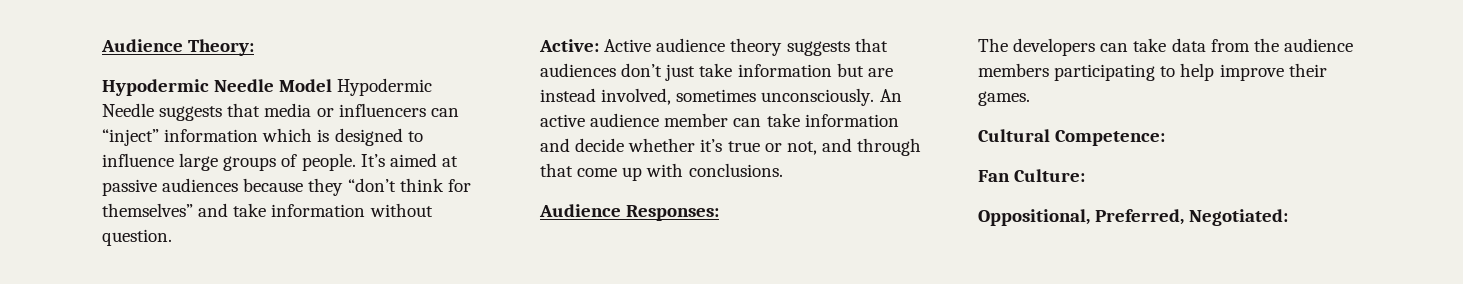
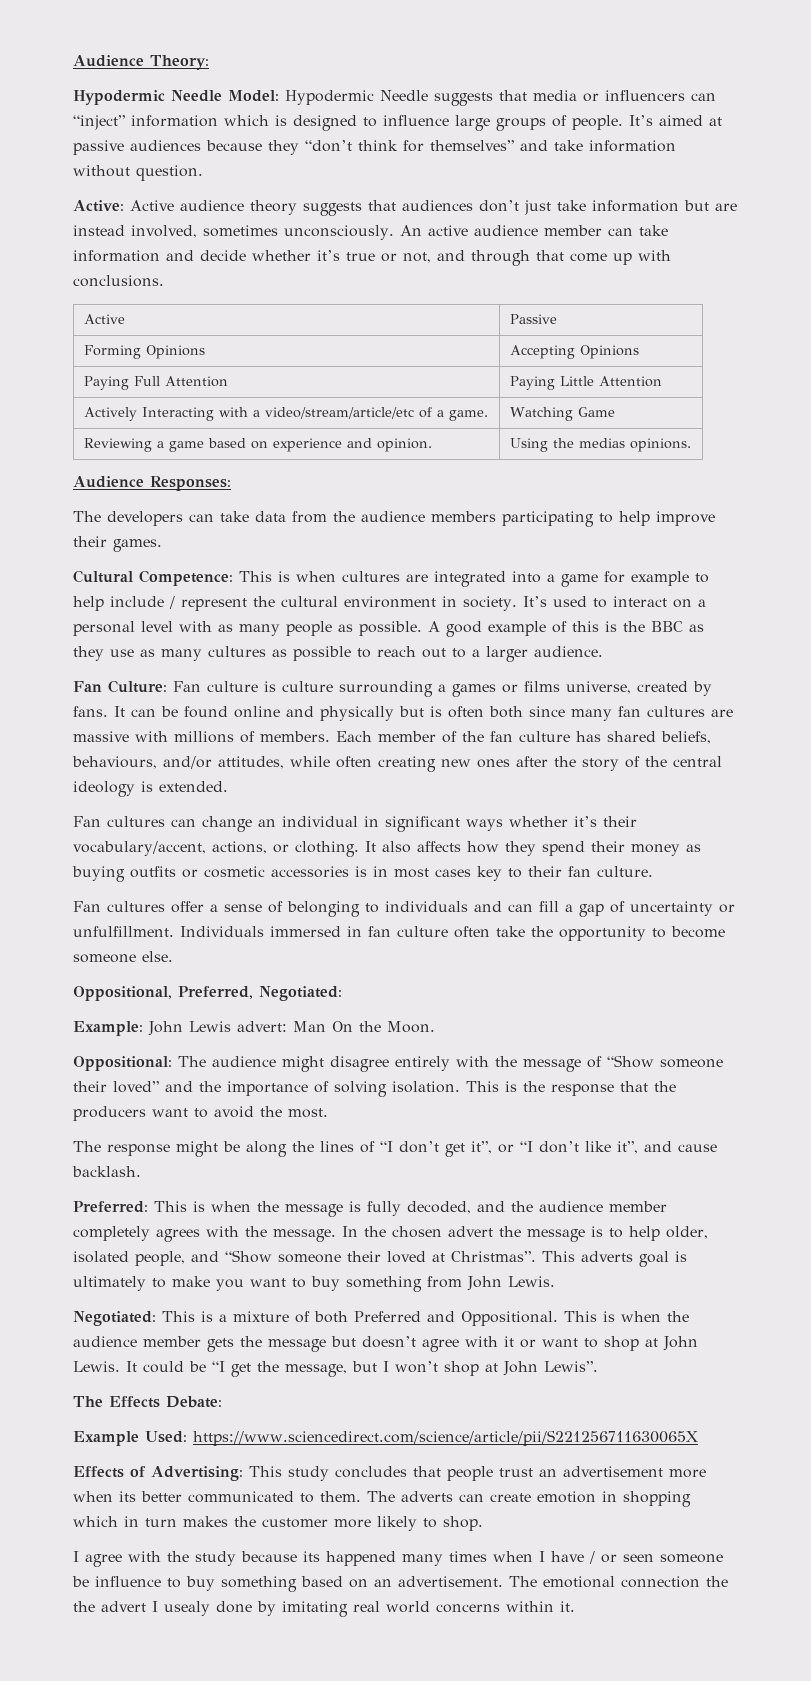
[279,79,333,92] Model -> [228,90,279,102] Model:
(783, 170) none -> [83,314,125,324] [509,314,557,324] [83,345,205,359] [509,345,639,359] [83,376,228,390] [509,376,662,390] [83,407,488,421] [509,407,615,421] [83,438,432,452] [509,438,691,452] // Active | Passive // Forming Opinions | Accepting Opinions // Paying Full Attention | Paying Little Attention // Actively Interacting with a video/stream/article/etc of a game. | Watching Game // Reviewing a game based on experience and opinion. | Using the medias opinions.
[978,169,1086,182] [978,209,1289,226] // Fan Culture: // Oppositional, Preferred, Negotiated: -> [239,571,709,587] [73,596,706,611] [73,621,704,637] [73,646,603,662] [73,680,712,697] [73,706,733,721] [73,731,711,744] [72,756,722,772] [73,781,228,797] [73,816,637,832] [73,841,701,857] [72,866,653,882] [73,901,735,917] [73,926,725,941] [73,951,173,963] [73,986,342,1001] [73,1021,435,1036] [73,1055,723,1072] [73,1081,676,1097] [73,1106,328,1121] [73,1141,717,1157] [72,1166,141,1177] [73,1201,667,1217] [73,1226,708,1242] [73,1250,687,1267] [73,1276,555,1292] [73,1311,689,1326] [73,1336,698,1352] [73,1361,598,1377] [73,1396,222,1408] [73,1430,698,1446] [73,1466,706,1481] [73,1491,691,1507] [73,1516,483,1531] [73,1551,723,1567] [72,1576,728,1592] [73,1601,575,1617] This is when cultures are integrated into a game for example to help include / represent the cultural environment in society. It’s used to interact on a personal level with as many people as possible. A good example of this is the BBC as they use as many cultures as possible to reach out to a larger audience. // Fan Culture: Fan culture is culture surrounding a games or films universe, created by fans. It can be found online and physically but is often both since many fan cultures are massive with millions of members. Each member of the fan culture has shared beliefs, behaviours, and/or attitudes, while often creating new ones after the story of the central ideology is extended. // Fan cultures can change an individual in significant ways whether it’s their vocabulary/accent, actions, or clothing. It also affects how they spend their money as buying outfits or cosmetic accessories is in most cases key to their fan culture. // Fan cultures offer a sense of belonging to individuals and can fill a gap of uncertainty or unfulfillment. Individuals immersed in fan culture often take the opportunity to become someone else. // Oppositional, Preferred, Negotiated: // Example: John Lewis advert: Man On the Moon. // Oppositional: The audience might disagree entirely with the message of “Show someone their loved” and the importance of solving isolation. This is the response that the producers want to avoid the most. // The response might be along the lines of “I don’t get it”, or “I don’t like it”, and cause backlash. // Preferred: This is when the message is fully decoded, and the audience member completely agrees with the message. In the chosen advert the message is to help older, isolated people, and “Show someone their loved at Christmas”. This adverts goal is ultimately to make you want to buy something from John Lewis. // Negotiated: This is a mixture of both Preferred and Oppositional. This is when the audience member gets the message but doesn’t agree with it or want to shop at John Lewis. It could be “I get the message, but I won’t shop at John Lewis”. // The Effects Debate: // Example Used: https://www.sciencedirect.com/science/article/pii/S221256711630065X // Effects of Advertising: This study concludes that people trust an advertisement more when its better communicated to them. The adverts can create emotion in shopping which in turn makes the customer more likely to shop. // I agree with the study because its happened many times when I have / or seen someone be influence to buy something based on an advertisement. The emotional connection the the advert I usealy done by imitating real world concerns within it.

